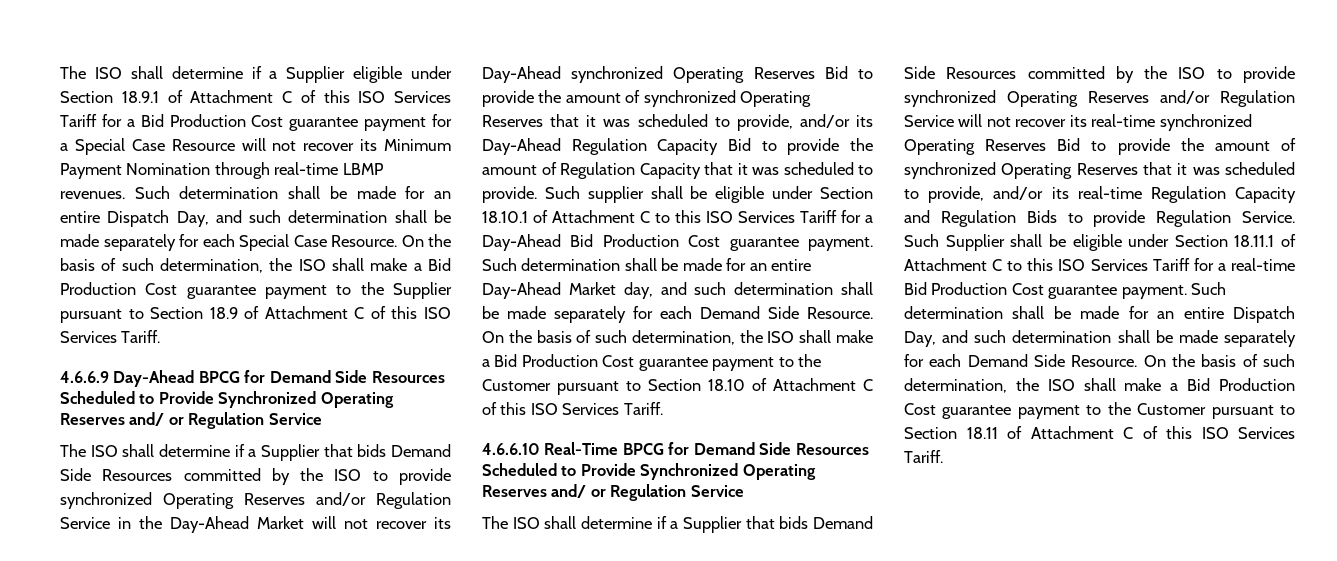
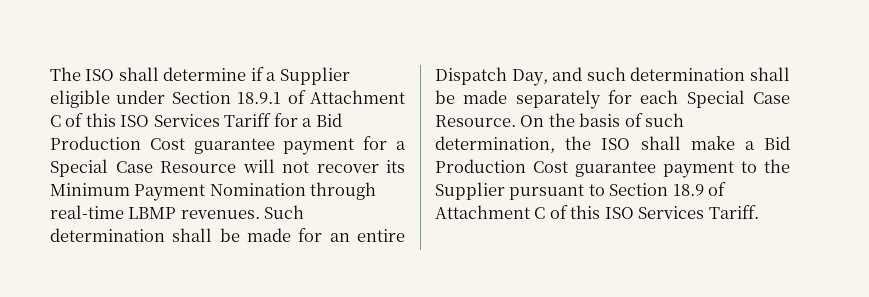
[60,370,445,387] [60,391,394,408] [60,412,322,429] [60,444,452,461] [60,468,451,485] [60,492,451,509] [60,516,451,533] [482,66,873,83] [482,90,812,107] [482,114,873,131] [482,138,873,155] [482,162,873,179] [482,186,873,203] [482,210,873,223] [482,234,873,251] [482,258,812,271] [482,282,873,299] [482,306,873,323] [482,330,873,345] [482,354,822,371] [482,378,873,395] [482,402,663,415] [482,442,869,455] [482,463,816,480] [482,484,744,501] [482,516,873,533] [904,66,1295,83] [904,90,1295,107] [904,114,1252,131] [904,138,1296,155] [904,162,1295,179] [904,186,1296,203] [904,210,1295,227] [904,234,1296,251] [904,258,1295,271] [904,282,1227,299] [904,306,1295,323] [904,330,1296,347] [904,354,1295,367] [904,378,1295,393] [904,402,1295,419] [904,426,1295,439] [904,450,943,463] // 4.6.6.9 Day-Ahead BPCG for Demand Side Resources Scheduled to Provide Synchronized Operating Reserves and/ or Regulation Service // The ISO shall determine if a Supplier that bids Demand Side Resources committed by the ISO to provide synchronized Operating Reserves and/or Regulation Service in the Day-Ahead Market will not recover its Day-Ahead synchronized Operating Reserves Bid to provide the amount of synchronized Operating Reserves that it was scheduled to provide, and/or its Day-Ahead Regulation Capacity Bid to provide the amount of Regulation Capacity that it was scheduled to provide. Such supplier shall be eligible under Section 18.10.1 of Attachment C to this ISO Services Tariff for a Day-Ahead Bid Production Cost guarantee payment. Such determination shall be made for an entire Day-Ahead Market day, and such determination shall be made separately for each Demand Side Resource. On the basis of such determination, the ISO shall make a Bid Production Cost guarantee payment to the Customer pursuant to Section 18.10 of Attachment C of this ISO Services Tariff. // 4.6.6.10 Real-Time BPCG for Demand Side Resources Scheduled to Provide Synchronized Operating Reserves and/ or Regulation Service // The ISO shall determine if a Supplier that bids Demand Side Resources committed by the ISO to provide synchronized Operating Reserves and/or Regulation Service will not recover its real-time synchronized Operating Reserves Bid to provide the amount of synchronized Operating Reserves that it was scheduled to provide, and/or its real-time Regulation Capacity and Regulation Bids to provide Regulation Service. Such Supplier shall be eligible under Section 18.11.1 of Attachment C to this ISO Services Tariff for a real-time Bid Production Cost guarantee payment. Such determination shall be made for an entire Dispatch Day, and such determination shall be made separately for each Demand Side Resource. On the basis of such determination, the ISO shall make a Bid Production Cost guarantee payment to the Customer pursuant to Section 18.11 of Attachment C of this ISO Services Tariff. -> (759, 212) none

